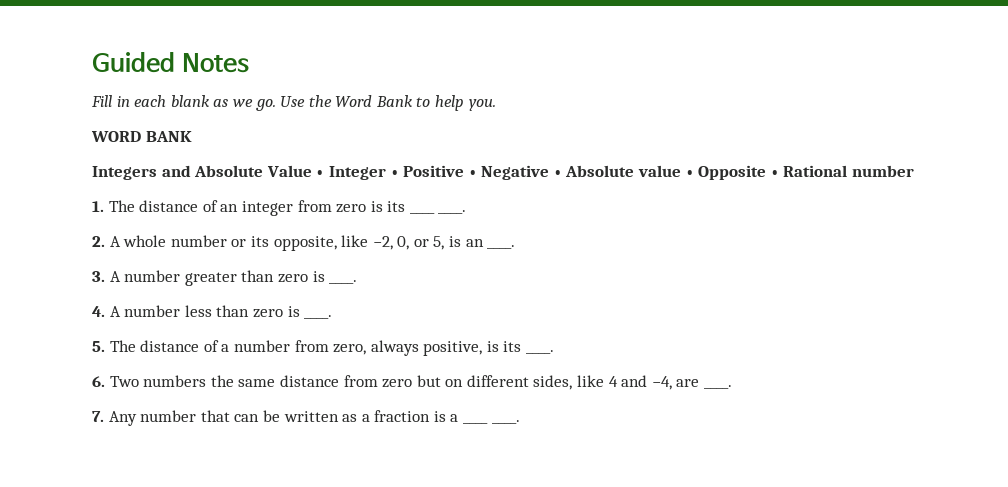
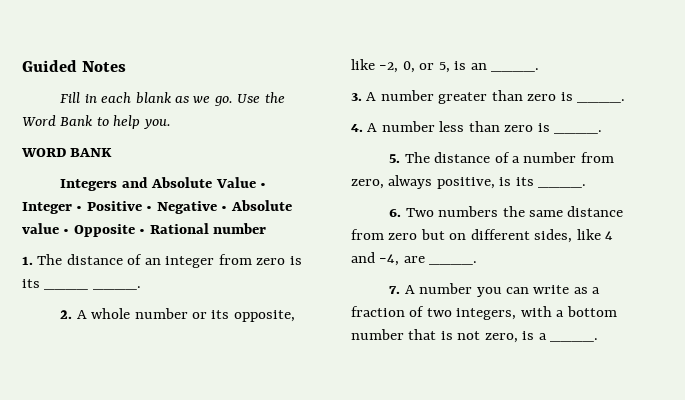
[108,410,431,426] Any number that can be written as a fraction -> [404,283,601,297] [351,306,617,320] [351,329,518,343] A number you can write as a fraction of two integers, with a bottom number that is not zero,
[463,422,489,424] ____ -> (547, 336) none

